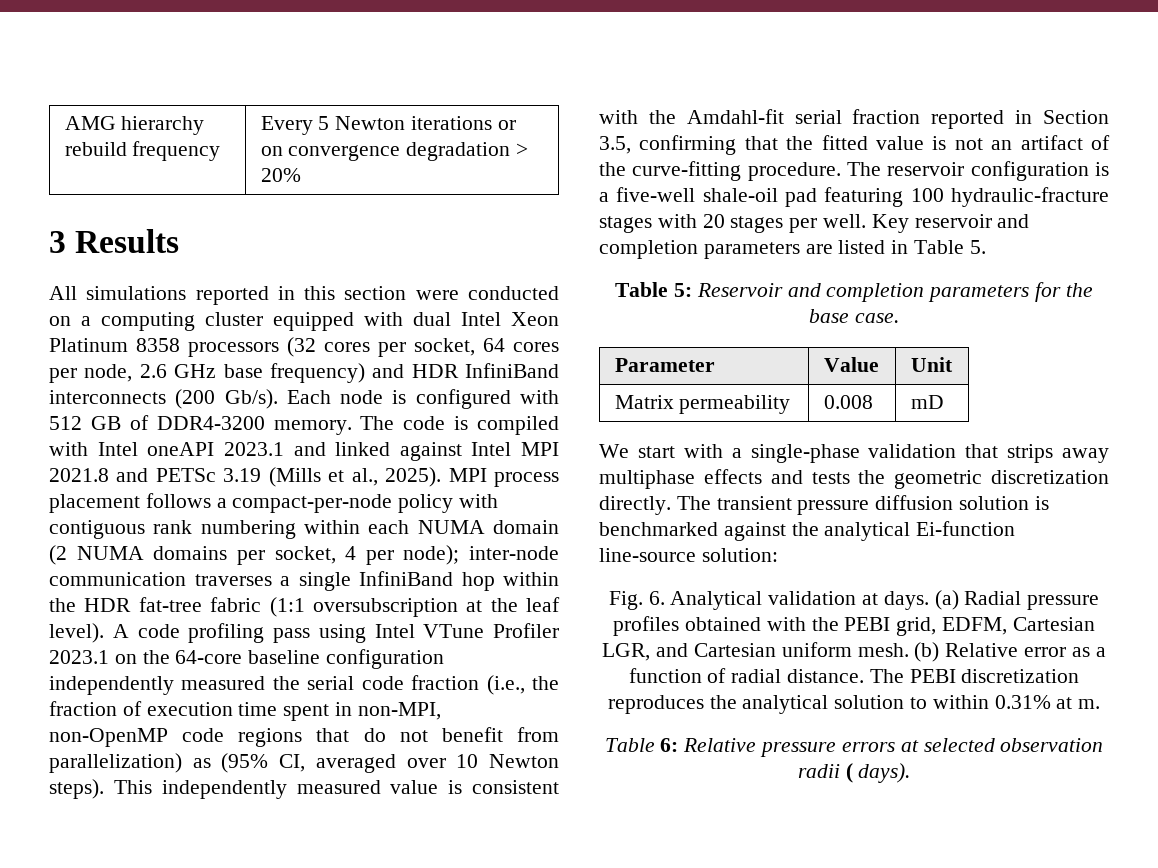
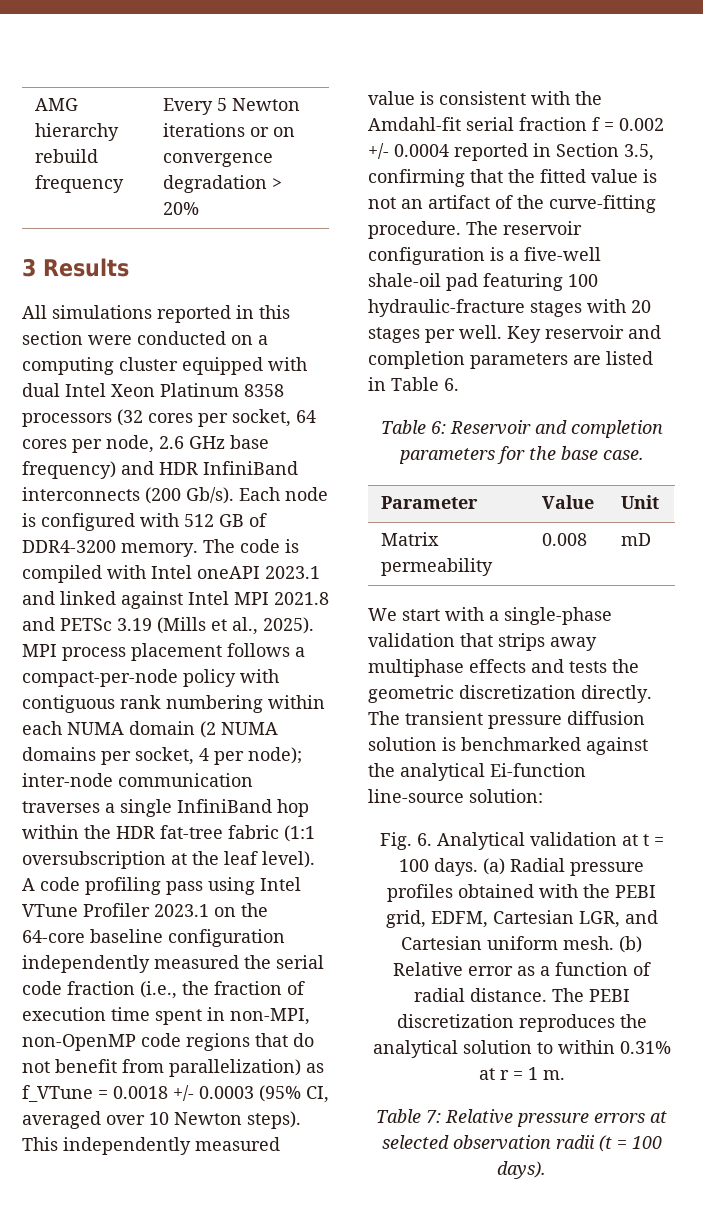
(211, 763) none -> [22,1085,254,1102] f_VTune = 0.0018 +/- 0.0003
(921, 116) none -> [592,117,664,131] [368,143,449,159] f = 0.002 +/- 0.0004
[969,240,986,254] [615,282,692,297] 5. // Table 5: -> [444,378,459,391] [380,420,446,434] 6. // Table 6:
(878, 599) none -> [642,834,664,846] [399,859,429,872] t = 100
(1073, 703) none -> [499,1067,538,1080] r = 1
[660,738,679,752] 6: -> [426,1110,441,1123] 7:
[845,763,853,783] ( -> [598,1135,662,1152] (t = 100

